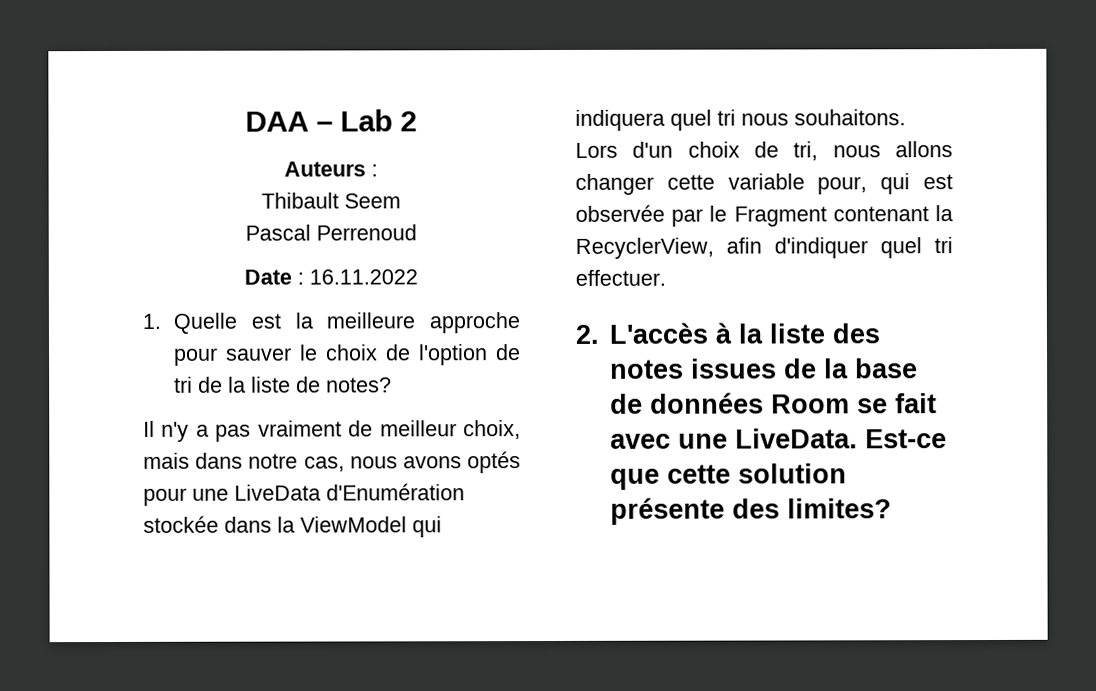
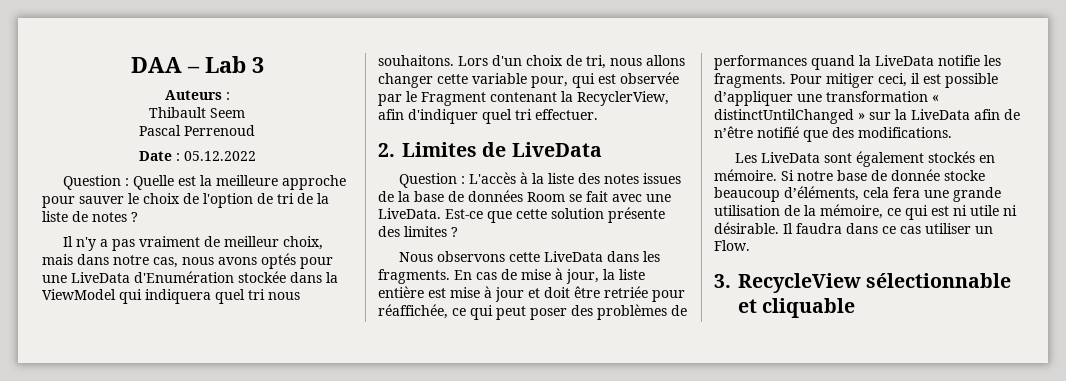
[400,111,417,132] 2 -> [251,57,264,73] 3
[309,269,418,285] [142,313,161,329] 16.11.2022 // 1. -> [183,151,256,161] [62,175,129,190] 05.12.2022 // Question :
[326,377,393,393] notes? -> [92,212,138,222] notes ?
(599, 334) none -> [402,142,602,157] [398,173,465,188] Limites de LiveData // Question :
[786,498,892,519] limites? -> [404,226,458,237] [398,251,660,262] [378,268,645,284] [378,286,685,302] [378,304,687,320] [714,55,1001,70] [714,73,998,88] [714,91,939,106] [714,109,1020,124] [714,126,952,142] [734,151,995,167] [714,169,985,181] [714,186,1001,202] [714,204,1017,220] [714,222,993,234] [714,240,750,251] [714,273,1012,293] [738,298,856,318] limites ? // Nous observons cette LiveData dans les fragments. En cas de mise à jour, la liste entière est mise à jour et doit être retriée pour réaffichée, ce qui peut poser des problèmes de performances quand la LiveData notifie les fragments. Pour mitiger ceci, il est possible d’appliquer une transformation « distinctUntilChanged » sur la LiveData afin de n’être notifié que des modifications. // Les LiveData sont également stockés en mémoire. Si notre base de donnée stocke beaucoup d’éléments, cela fera une grande utilisation de la mémoire, ce qui est ni utile ni désirable. Il faudra dans ce cas utiliser un Flow. // 3. RecycleView sélectionnable et cliquable

